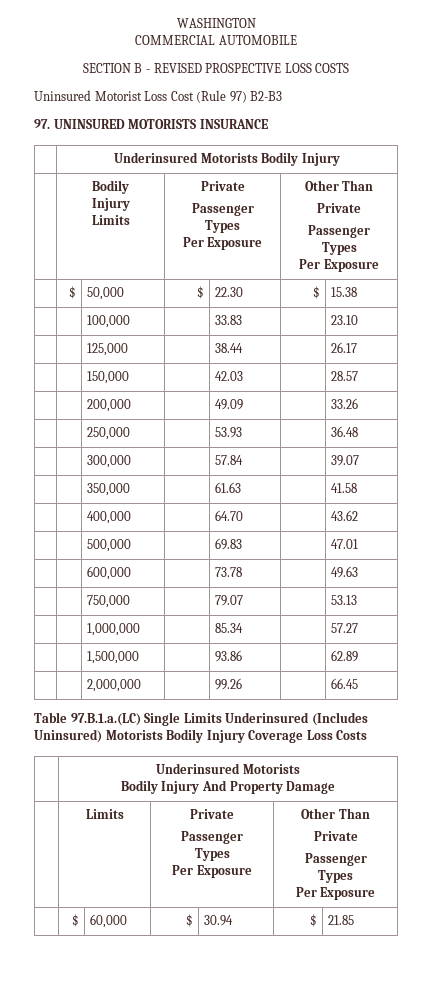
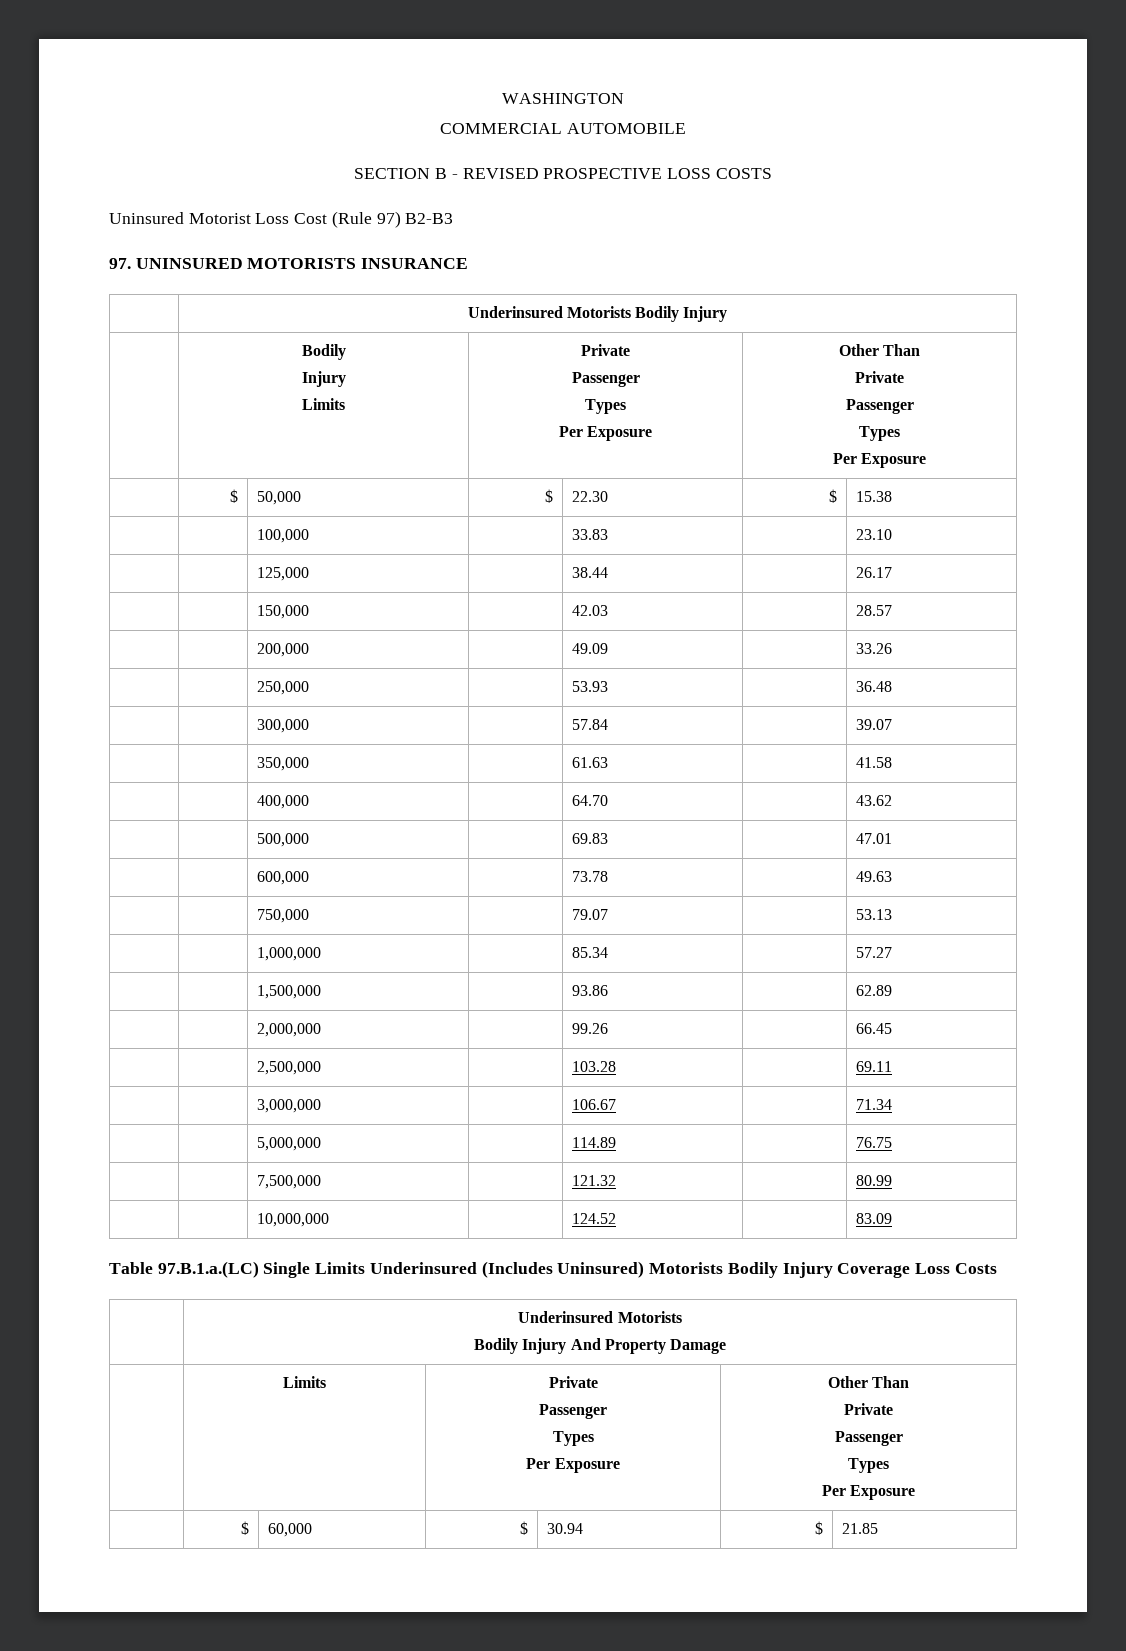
(359, 683) none -> [257,1061,322,1075] [572,1061,617,1072] [856,1061,893,1072] [257,1099,322,1113] [572,1099,617,1110] [856,1099,893,1110] [257,1137,322,1151] [572,1137,617,1148] [856,1137,893,1148] [257,1175,322,1189] [572,1175,617,1186] [856,1175,893,1186] [257,1213,330,1227] [572,1213,617,1224] [856,1213,893,1224] // | | 2,500,000 | | 103.28 | | 69.11 // | | 3,000,000 | | 106.67 | | 71.34 // | | 5,000,000 | | 114.89 | | 76.75 // | | 7,500,000 | | 121.32 | | 80.99 // | | 10,000,000 | | 124.52 | | 83.09

